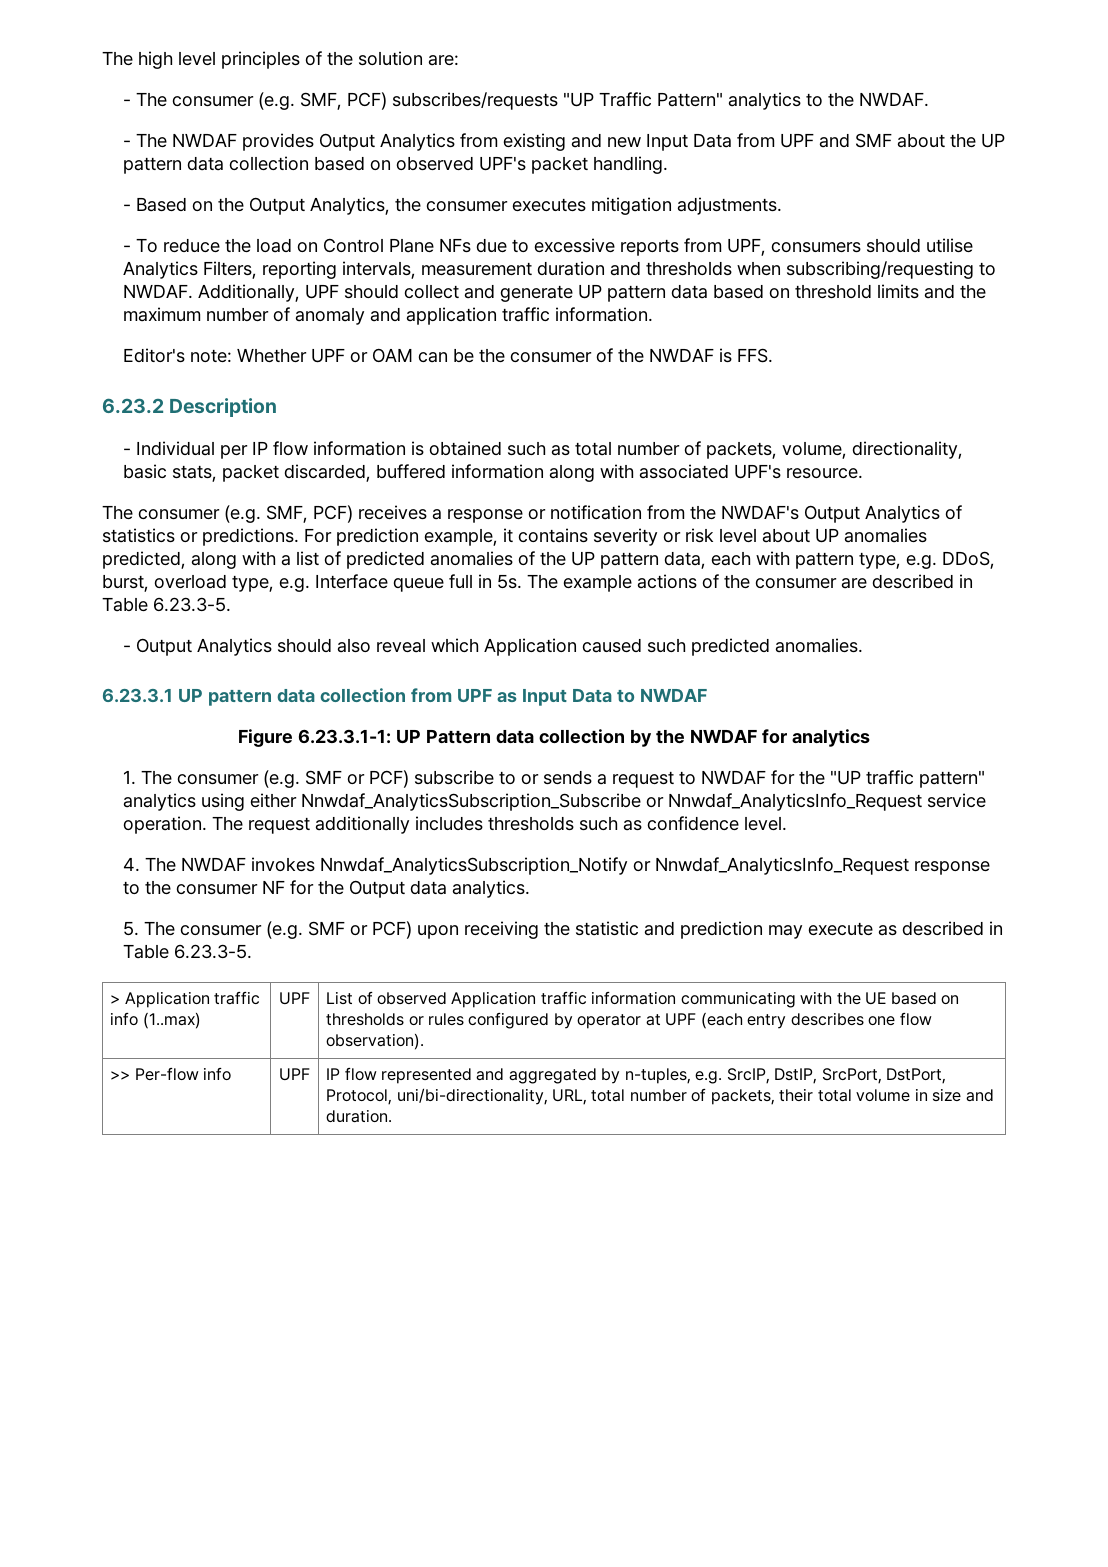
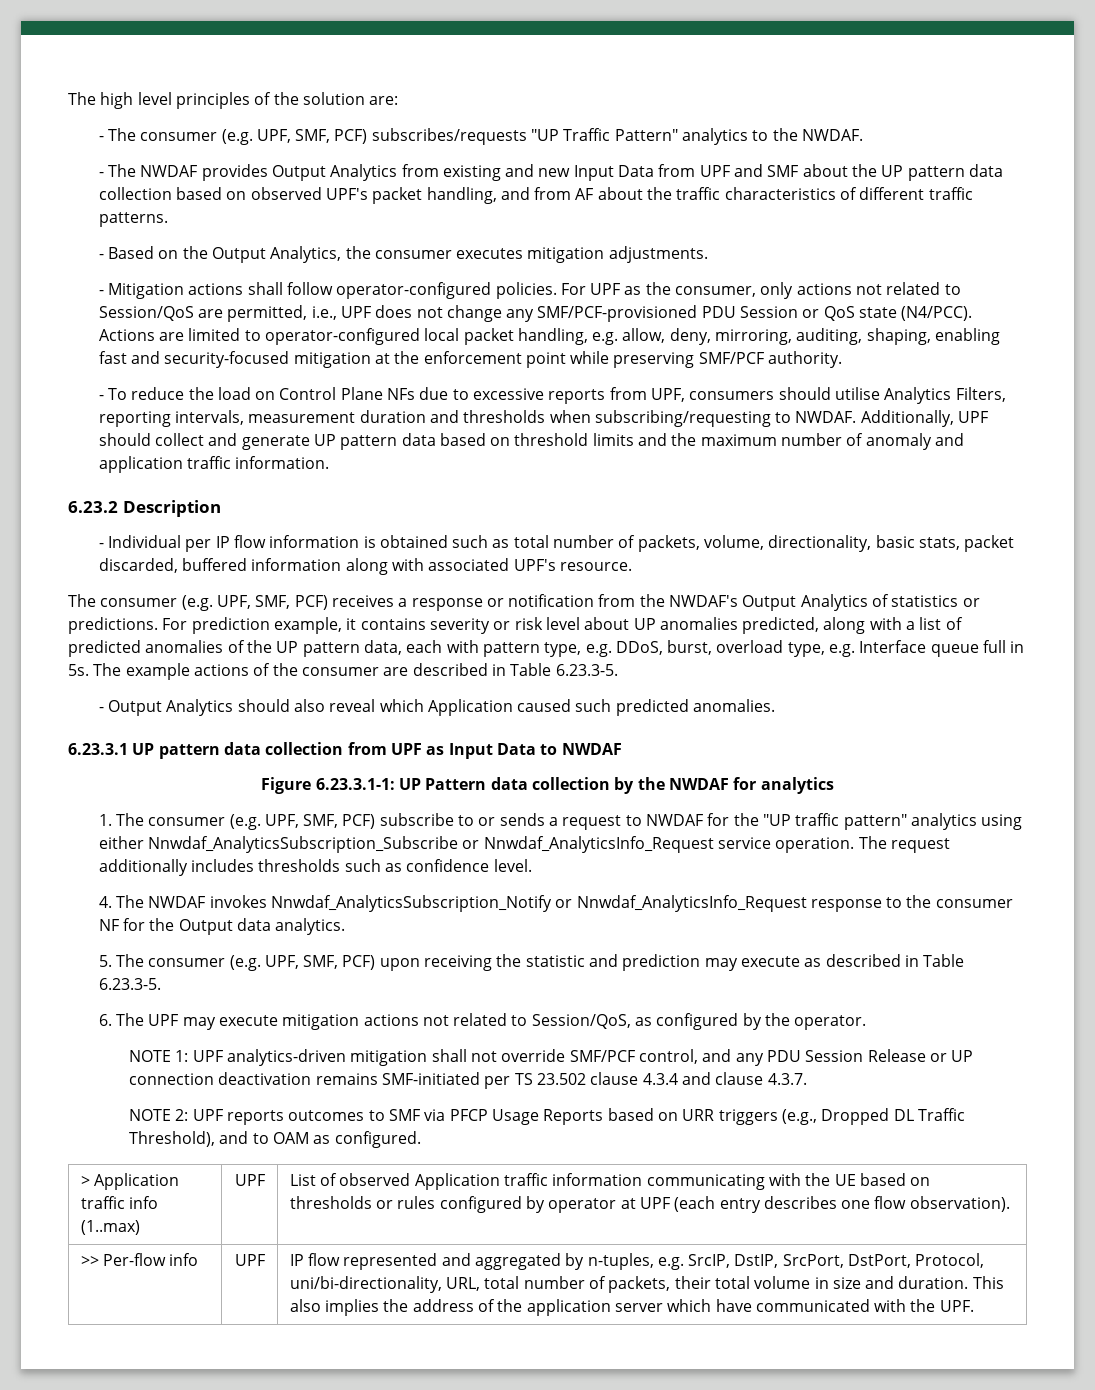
(296, 101) none -> [256,129,291,143] UPF,
[593,156,669,174] handling. -> [426,187,973,204] [98,212,168,227] handling, and from AF about the traffic characteristics of different traffic patterns.
(783, 206) none -> [98,282,961,299] [98,305,973,322] [98,328,1001,345] [98,351,843,368] // - Mitigation actions shall follow operator-configured policies. For UPF as the consumer, only actions not related to Session/QoS are permitted, i.e., UPF does not change any SMF/PCF‑provisioned PDU Session or QoS state (N4/PCC). Actions are limited to operator‑configured local packet handling, e.g. allow, deny, mirroring, auditing, shaping, enabling fast and security‑focused mitigation at the enforcement point while preserving SMF/PCF authority.
[123,348,774,363] // Editor's note: Whether UPF or OAM can be the consumer of the NWDAF is FFS. -> (330, 462) none
(261, 514) none -> [216,595,251,609] UPF,
[305,770,366,785] SMF or -> [264,814,339,828] UPF, SMF,
[308,921,369,936] SMF or -> [264,955,339,969] UPF, SMF,
(253, 951) none -> [98,1013,867,1030] [129,1049,974,1066] [129,1072,807,1089] [129,1108,965,1125] [129,1131,421,1148] // 6. The UPF may execute mitigation actions not related to Session/QoS, as configured by the operator. // NOTE 1: UPF analytics‑driven mitigation shall not override SMF/PCF control, and any PDU Session Release or UP connection deactivation remains SMF‑initiated per TS 23.502 clause 4.3.4 and clause 4.3.7. // NOTE 2: UPF reports outcomes to SMF via PFCP Usage Reports based on URR triggers (e.g., Dropped DL Traffic Threshold), and to OAM as configured.
(393, 1116) none -> [972,1276,1004,1289] [289,1299,974,1316] This also implies the address of the application server which have communicated with the UPF.

